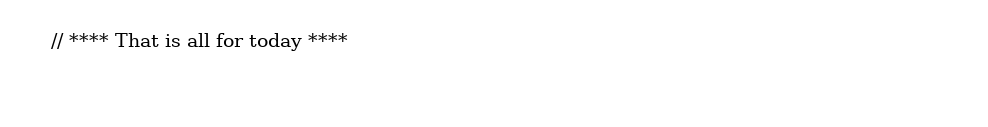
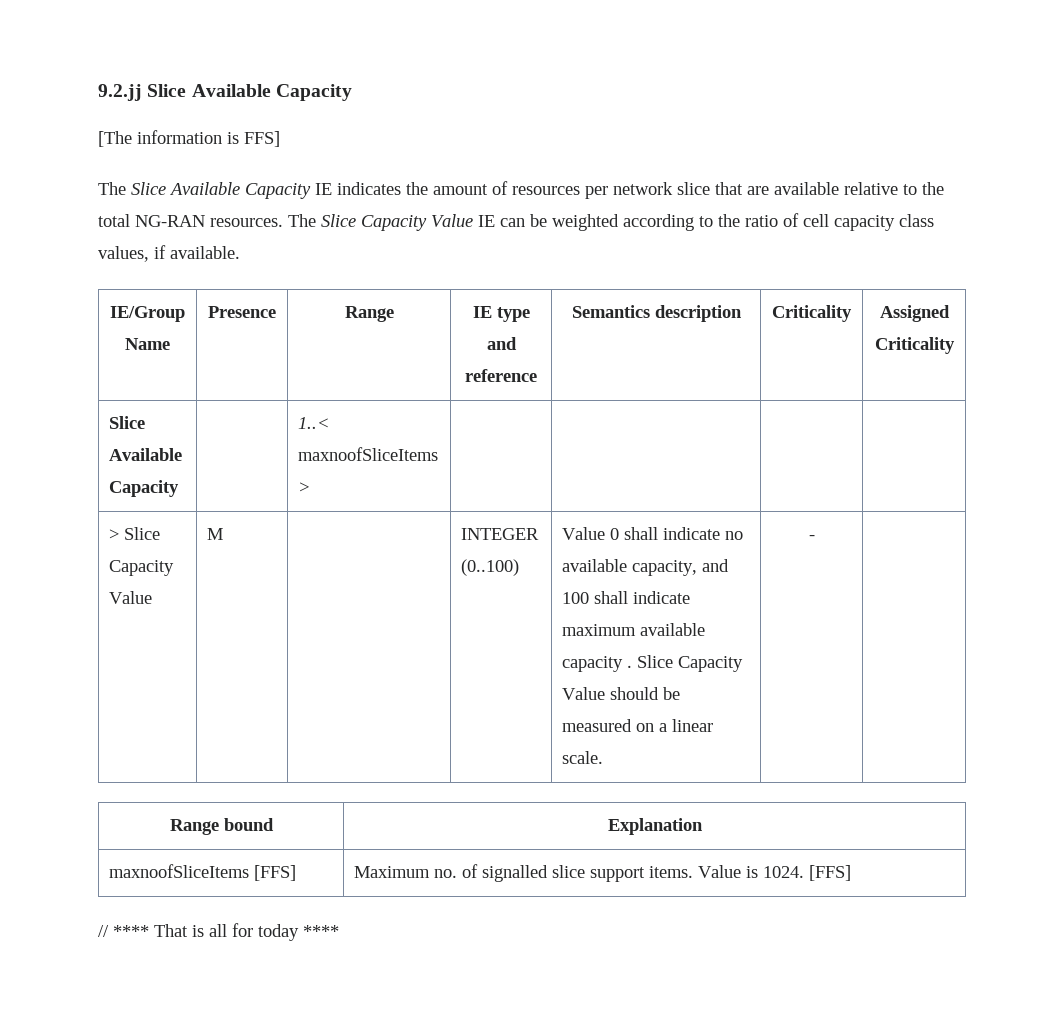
(51, 41) none -> [98,84,352,101] [98,130,280,147] [98,181,944,199] [98,213,934,231] [98,245,240,262] [110,306,185,322] [125,338,170,350] [208,306,276,318] [344,306,394,322] [472,306,530,322] [486,337,517,350] [465,369,537,382] [571,305,742,322] [772,305,852,322] [879,305,950,322] [874,337,955,354] [108,416,145,429] [108,448,182,461] [108,480,179,497] [297,417,329,429] [297,447,438,461] [297,482,310,493] [108,527,160,540] [108,560,174,576] [108,591,152,604] [206,528,223,540] [460,528,539,540] [460,559,519,576] [561,527,743,540] [561,559,729,576] [561,591,690,604] [561,623,705,636] [561,655,743,672] [561,687,680,700] [561,719,713,732] [561,751,603,764] [808,535,815,540] [169,818,274,835] [607,818,703,835] [108,864,296,881] [353,864,851,882] 9.2.jj Slice Available Capacity // [The information is FFS] // The Slice Available Capacity IE indicates the amount of resources per network slice that are available relative to the total NG-RAN resources. The Slice Capacity Value IE can be weighted according to the ratio of cell capacity class values, if available. // IE/Group Name | Presence | Range | IE type and reference | Semantics description | Criticality | Assigned Criticality // Slice Available Capacity | | 1..< maxnoofSliceItems > | | | | // > Slice Capacity Value | M | | INTEGER (0..100) | Value 0 shall indicate no available capacity, and 100 shall indicate maximum available capacity . Slice Capacity Value should be measured on a linear scale. | - | // Range bound | Explanation // maxnoofSliceItems [FFS] | Maximum no. of signalled slice support items. Value is 1024. [FFS] //

